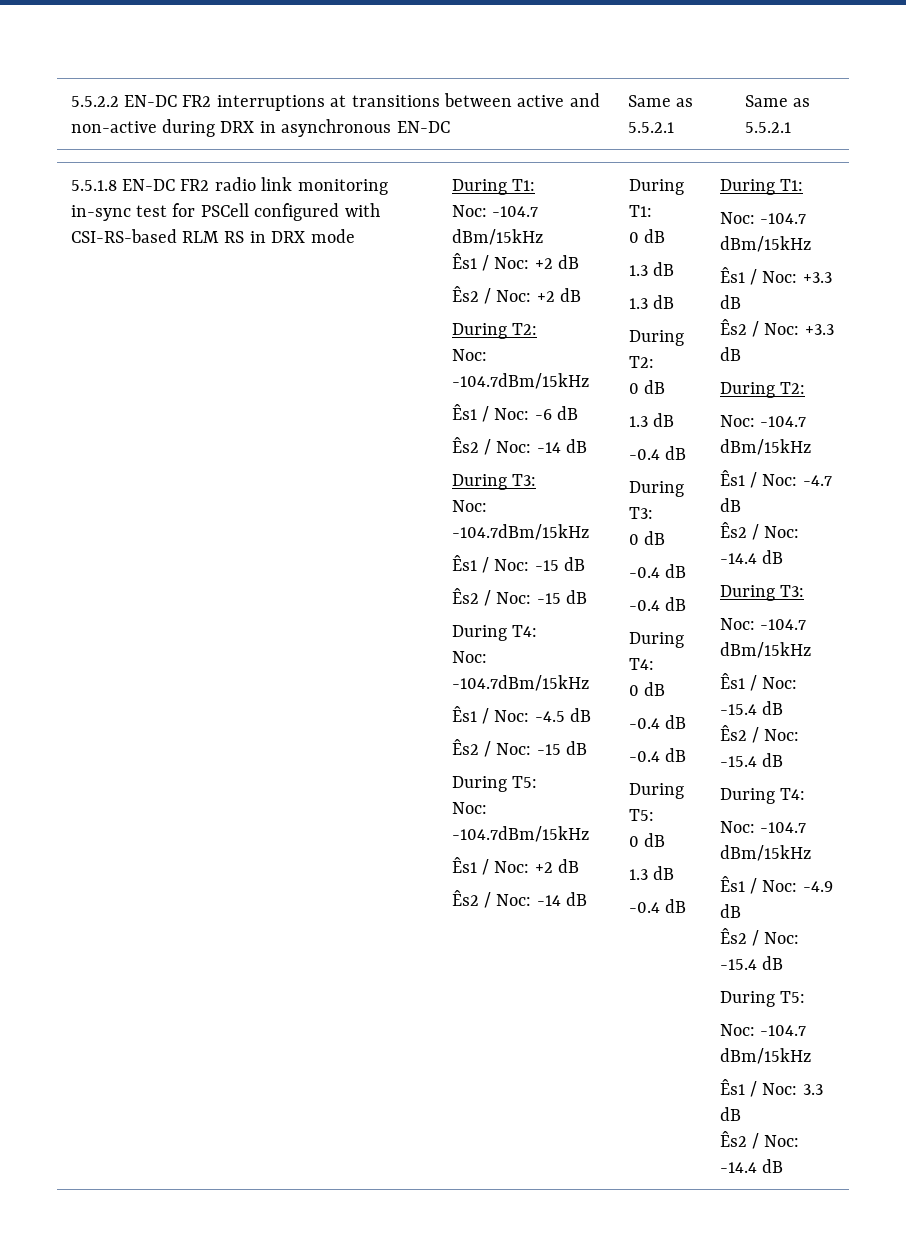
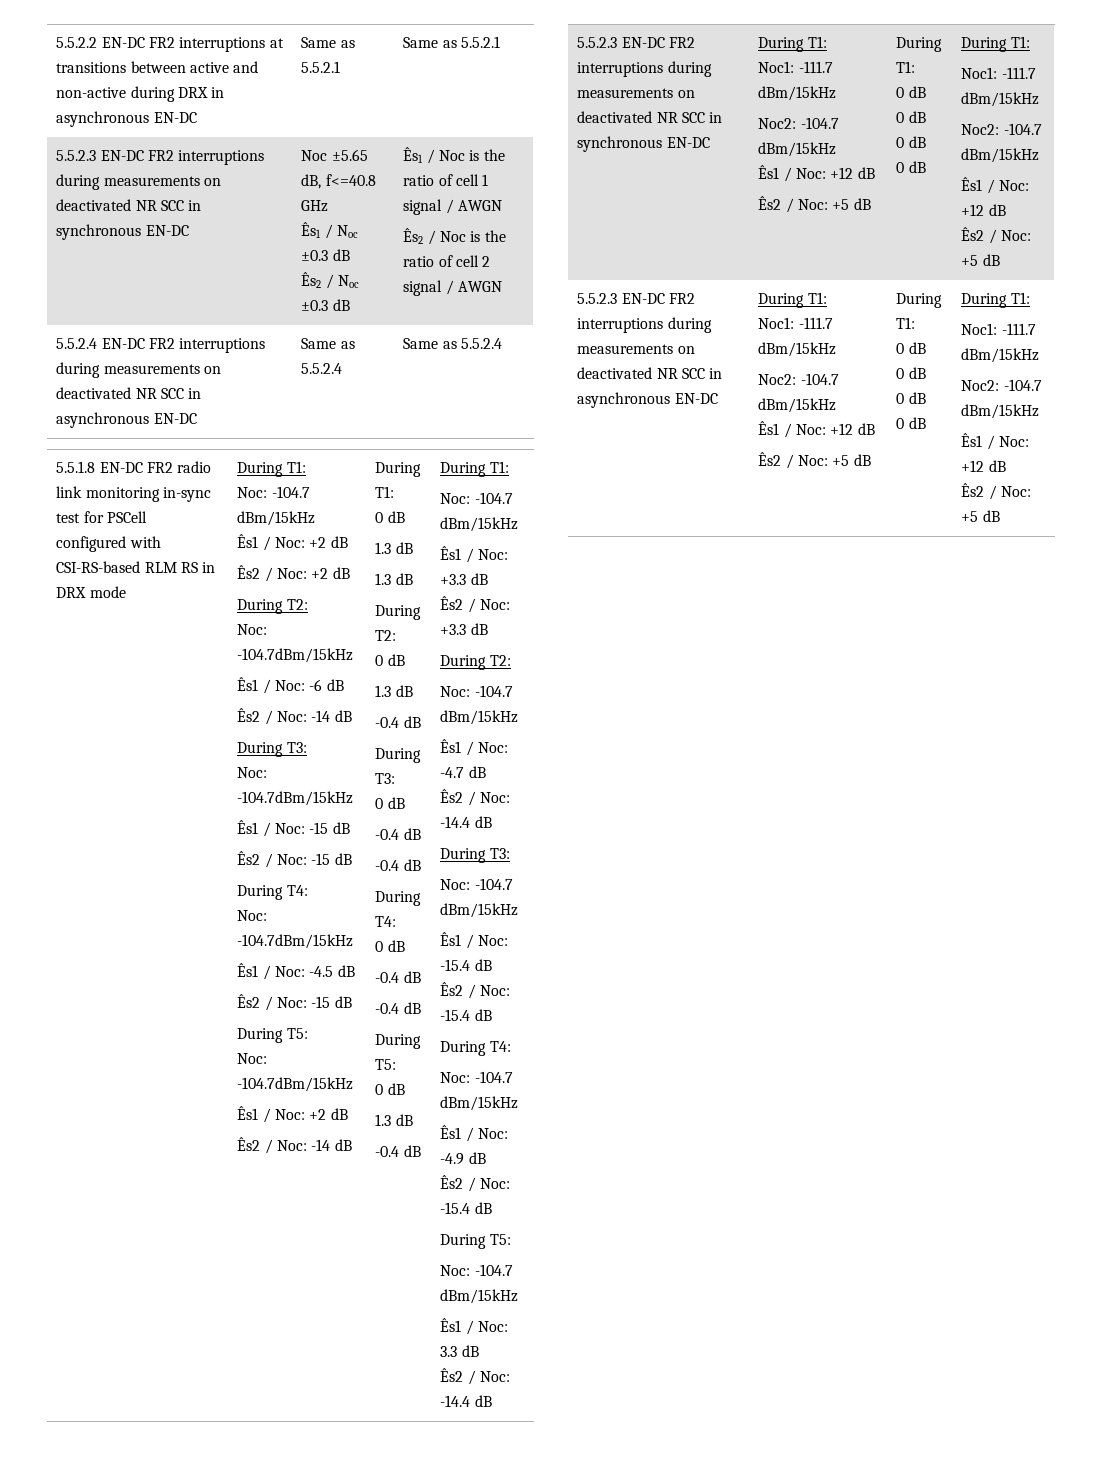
(791, 127) none -> [56,150,265,165] [56,174,221,190] [56,199,202,211] [56,224,189,240] [301,149,368,161] [301,174,376,189] [301,200,329,212] [301,222,358,239] [301,249,350,261] [301,272,359,289] [301,299,350,311] [403,147,505,164] [403,174,489,186] [403,199,502,215] [403,228,506,245] [403,255,491,267] [403,280,502,296] [56,338,266,353] [56,362,221,378] [56,387,202,399] [56,412,197,428] [301,338,355,349] [301,363,343,374] [403,338,502,349] // 5.5.2.3 EN-DC FR2 interruptions during measurements on deactivated NR SCC in synchronous EN-DC | Noc ±5.65 dB, f<=40.8 GHz // Ês1 / Noc ±0.3 dB // Ês2 / Noc ±0.3 dB | Ês1 / Noc is the ratio of cell 1 signal / AWGN // Ês2 / Noc is the ratio of cell 2 signal / AWGN // 5.5.2.4 EN-DC FR2 interruptions during measurements on deactivated NR SCC in asynchronous EN-DC | Same as 5.5.2.4 | Same as 5.5.2.4
(784, 1166) none -> [577,37,695,48] [577,61,712,77] [577,88,695,98] [577,111,723,123] [577,136,710,152] [758,36,827,52] [758,61,833,73] [758,86,837,101] [758,117,839,129] [758,142,837,157] [758,165,875,182] [758,196,871,213] [896,37,943,52] [896,61,916,73] [896,86,926,98] [896,111,926,123] [896,136,926,148] [896,161,926,173] [961,36,1030,52] [961,67,1036,79] [961,92,1040,107] [961,123,1042,135] [961,148,1040,163] [961,177,1029,194] [961,204,1006,216] [961,227,1031,244] [961,254,1000,266] [577,293,695,304] [577,317,712,333] [577,344,695,354] [577,367,723,379] [577,392,718,408] [758,292,827,308] [758,317,833,329] [758,342,837,357] [758,373,839,385] [758,398,837,413] [758,421,875,438] [758,452,871,469] [896,293,943,308] [896,317,916,329] [896,342,926,354] [896,367,926,379] [896,392,926,404] [896,417,926,429] [961,292,1030,308] [961,323,1036,335] [961,348,1040,363] [961,379,1042,391] [961,404,1040,419] [961,433,1029,450] [961,460,1006,472] [961,483,1031,500] [961,510,1000,522] // 5.5.2.3 EN-DC FR2 interruptions during measurements on deactivated NR SCC in synchronous EN-DC | During T1: // Noc1: -111.7 dBm/15kHz // Noc2: -104.7 dBm/15kHz // Ês1 / Noc: +12 dB // Ês2 / Noc: +5 dB | During T1: // 0 dB // 0 dB // 0 dB // 0 dB | During T1: // Noc1: -111.7 dBm/15kHz // Noc2: -104.7 dBm/15kHz // Ês1 / Noc: +12 dB // Ês2 / Noc: +5 dB // 5.5.2.3 EN-DC FR2 interruptions during measurements on deactivated NR SCC in asynchronous EN-DC | During T1: // Noc1: -111.7 dBm/15kHz // Noc2: -104.7 dBm/15kHz // Ês1 / Noc: +12 dB // Ês2 / Noc: +5 dB | During T1: // 0 dB // 0 dB // 0 dB // 0 dB | During T1: // Noc1: -111.7 dBm/15kHz // Noc2: -104.7 dBm/15kHz // Ês1 / Noc: +12 dB // Ês2 / Noc: +5 dB

